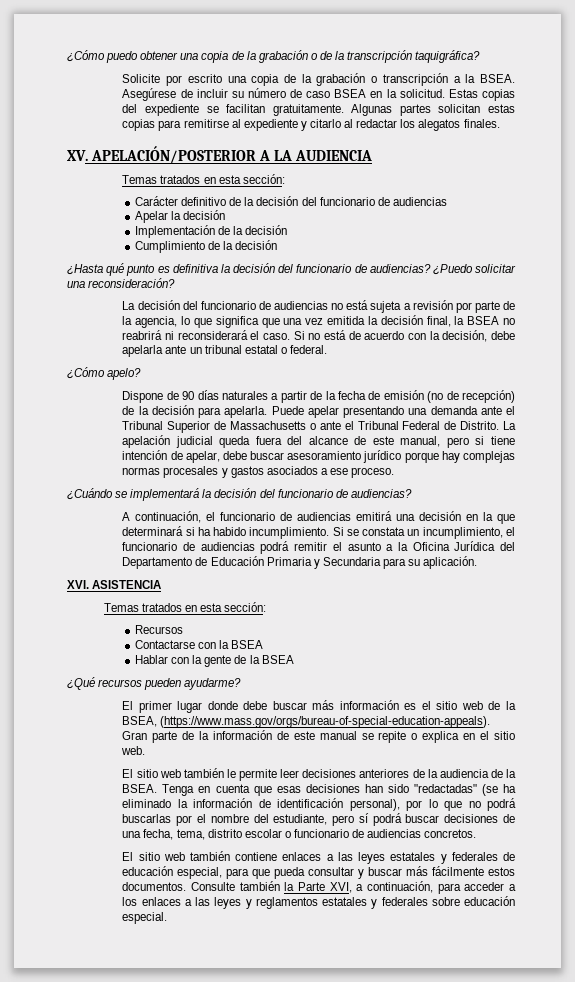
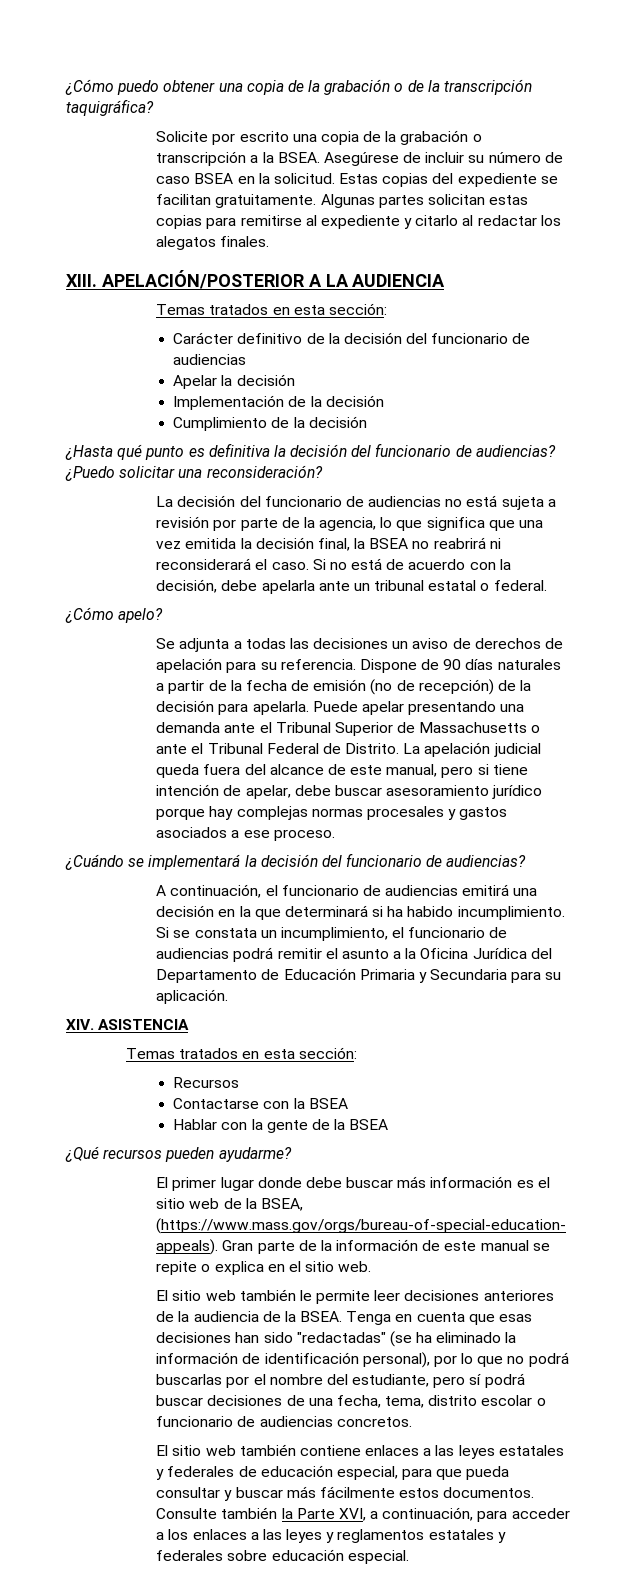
[67,150,88,161] XV. -> [66,274,97,287] XIII.
(142, 374) none -> [156,638,563,652] [156,658,356,673] Se adjunta a todas las decisiones un aviso de derechos de apelación para su referencia.
[67,580,89,589] XVI. -> [66,1019,94,1030] XIV.

